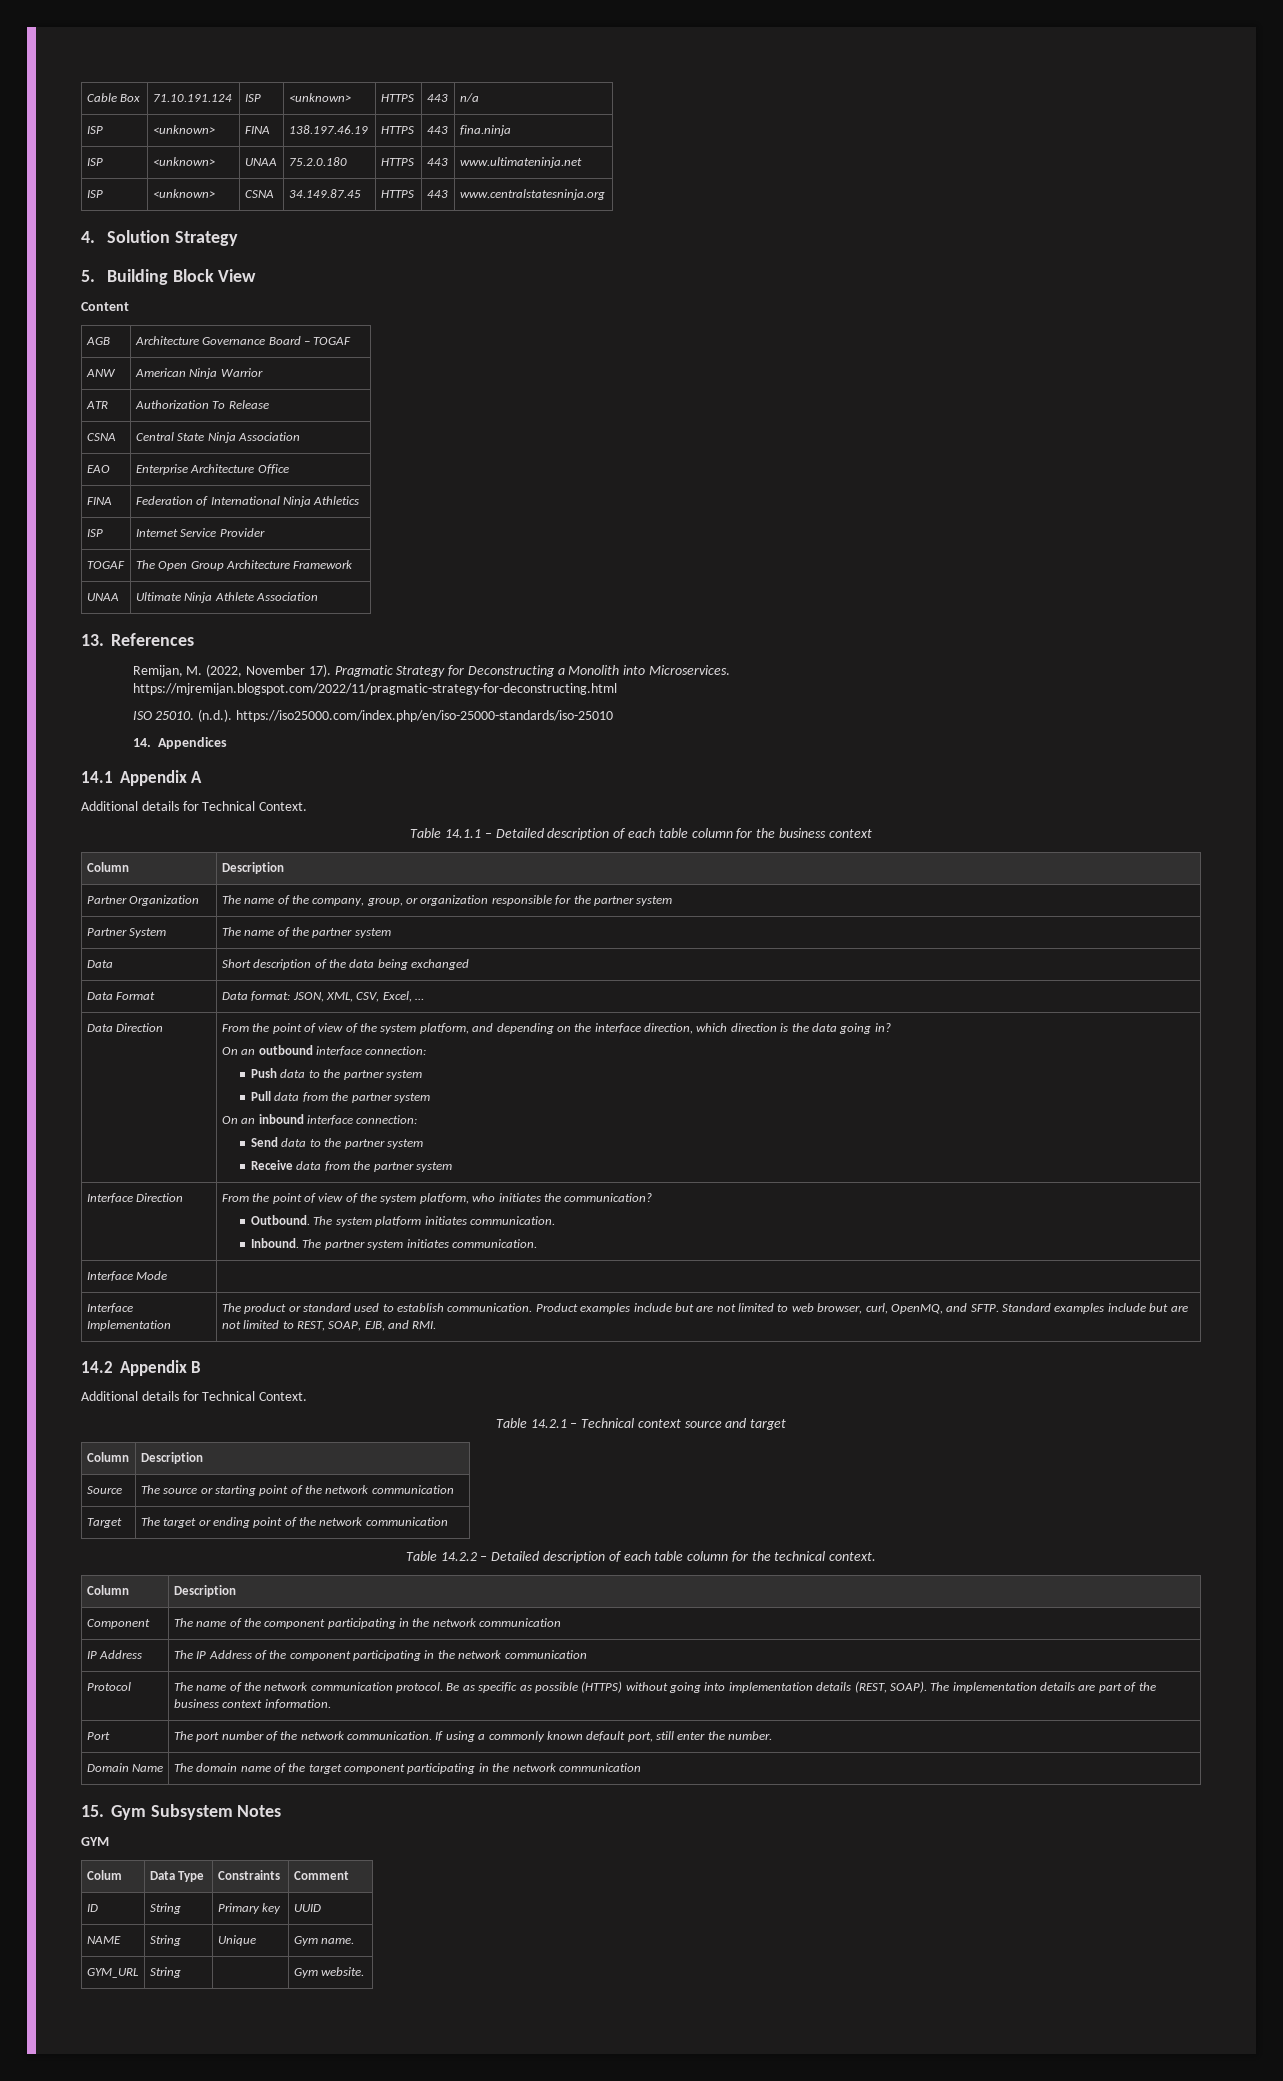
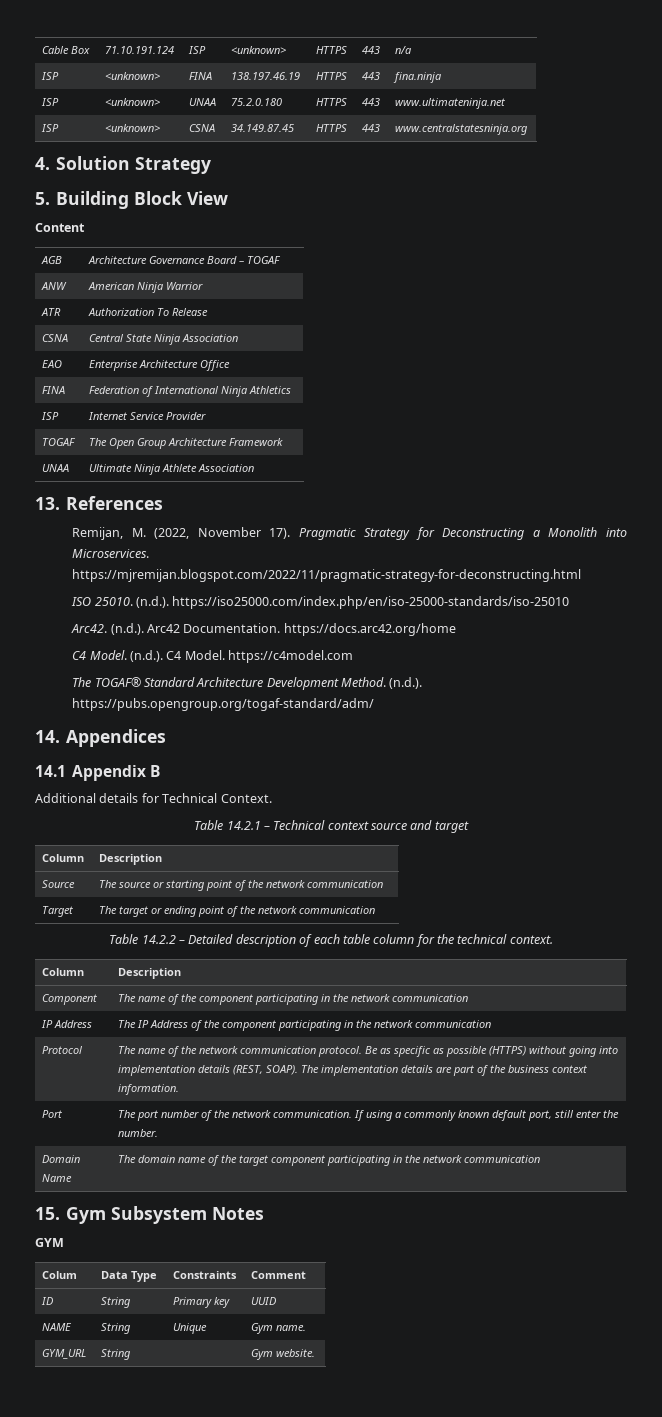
[132,737,228,749] [81,770,203,786] [81,801,308,811] [410,828,872,840] [86,862,129,872] [221,862,284,874] [86,895,200,906] [221,895,673,906] [86,928,167,938] [221,927,391,938] [86,960,113,968] [221,959,470,970] [86,992,156,1000] [221,991,425,1002] [86,1023,164,1032] [221,1023,891,1034] [221,1045,427,1056] [251,1068,422,1080] [251,1091,430,1103] [221,1114,418,1125] [251,1137,423,1149] [251,1160,452,1172] [86,1193,184,1203] [221,1193,653,1204] [251,1215,555,1227] [251,1238,537,1250] [86,1271,168,1281] [86,1303,133,1313] [86,1320,171,1331] [221,1303,1188,1314] [221,1320,437,1331] [81,1361,113,1373] 14. Appendices // 14.1 Appendix A // Additional details for Technical Context. // Table 14.1.1 – Detailed description of each table column for the business context // Column | Description // Partner Organization | The name of the company, group, or organization responsible for the partner system // Partner System | The name of the partner system // Data | Short description of the data being exchanged // Data Format | Data format: JSON, XML, CSV, Excel, … // Data Direction | From the point of view of the system platform, and depending on the interface direction, which direction is the data going in? // On an outbound interface connection: // Push data to the partner system // Pull data from the partner system // On an inbound interface connection: // Send data to the partner system // Receive data from the partner system // Interface Direction | From the point of view of the system platform, who initiates the communication? // Outbound. The system platform initiates communication. // Inbound. The partner system initiates communication. // Interface Mode | // Interface Implementation | The product or standard used to establish communication. Product examples include but are not limited to web browser, curl, OpenMQ, and SFTP. Standard examples include but are not limited to REST, SOAP, EJB, and RMI. // 14.2 -> [71,623,456,636] [72,650,354,663] [72,677,423,690] [72,698,375,711] [35,729,167,747] [35,765,66,777] Arc42. (n.d.). Arc42 Documentation. https://docs.arc42.org/home // C4 Model. (n.d.). C4 Model. https://c4model.com // The TOGAF® Standard Architecture Development Method. (n.d.). https://pubs.opengroup.org/togaf-standard/adm/ // 14. Appendices // 14.1

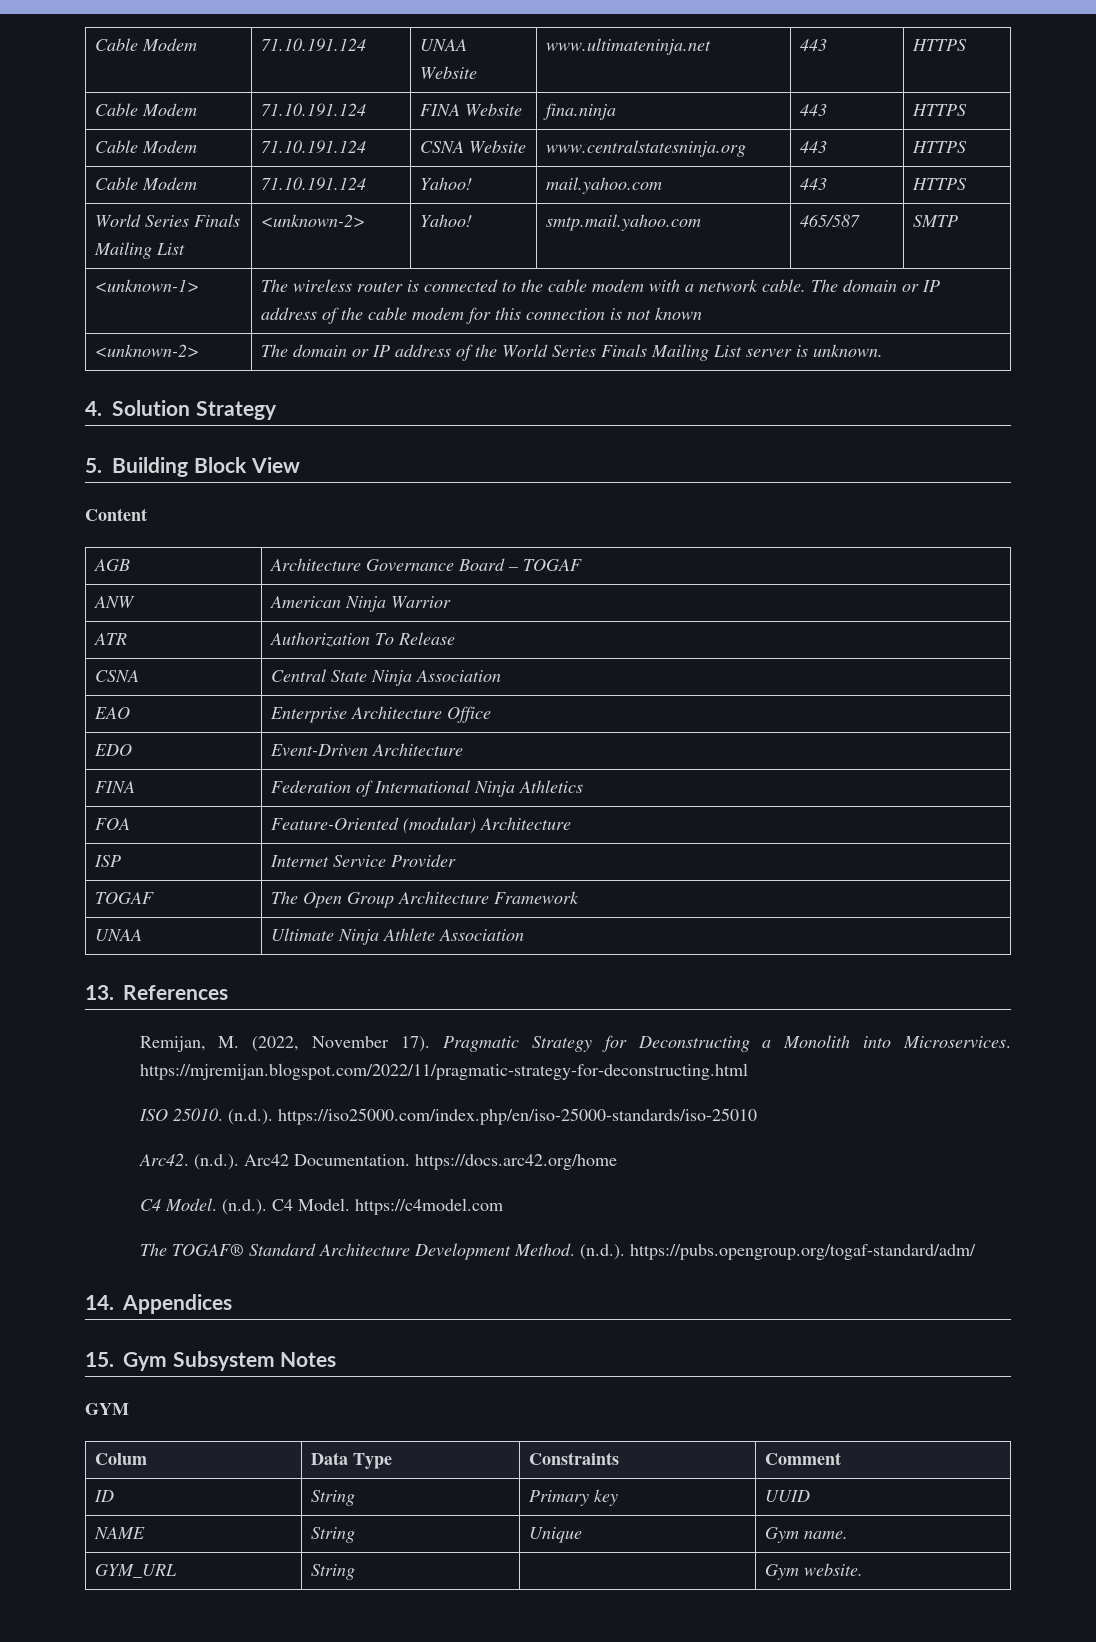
[42,46,91,54] [105,46,175,54] [188,46,207,54] [231,46,287,54] [316,46,348,54] [362,46,381,54] [395,46,413,54] [41,72,60,80] [105,72,161,80] [189,72,213,80] [231,72,301,80] [316,72,348,80] [362,72,381,80] [393,72,443,83] [41,98,60,106] [105,98,161,106] [189,98,217,106] [231,98,283,106] [316,98,348,106] [362,98,381,106] [395,98,506,109] [41,124,60,132] [105,124,161,132] [189,124,216,132] [231,124,295,132] [316,124,348,132] [362,124,381,132] [395,124,529,135] Cable Box | 71.10.191.124 | ISP | <unknown> | HTTPS | 443 | n/a // ISP | <unknown> | FINA | 138.197.46.19 | HTTPS | 443 | fina.ninja // ISP | <unknown> | UNAA | 75.2.0.180 | HTTPS | 443 | www.ultimateninja.net // ISP | <unknown> | CSNA | 34.149.87.45 | HTTPS | 443 | www.centralstatesninja.org -> [95,38,198,51] [261,38,367,51] [420,39,468,51] [420,66,478,79] [546,38,712,55] [800,39,828,51] [912,39,968,51] [95,103,198,116] [261,103,367,116] [420,103,523,116] [543,103,617,120] [800,104,828,116] [912,104,968,116] [95,140,198,153] [261,140,367,153] [420,140,527,153] [546,140,747,157] [800,141,828,153] [912,141,968,153] [95,177,198,190] [261,177,367,190] [420,177,473,190] [546,177,663,194] [800,178,828,190] [912,178,968,190] [95,214,241,227] [94,242,186,259] [261,214,366,227] [420,214,473,227] [546,214,702,231] [800,214,861,227] [913,215,959,227] [95,279,200,292] [261,279,941,292] [261,307,703,324] [95,344,200,357] [261,344,884,361] Cable Modem | 71.10.191.124 | UNAA Website | www.ultimateninja.net | 443 | HTTPS // Cable Modem | 71.10.191.124 | FINA Website | fina.ninja | 443 | HTTPS // Cable Modem | 71.10.191.124 | CSNA Website | www.centralstatesninja.org | 443 | HTTPS // Cable Modem | 71.10.191.124 | Yahoo! | mail.yahoo.com | 443 | HTTPS // World Series Finals Mailing List | <unknown-2> | Yahoo! | smtp.mail.yahoo.com | 465/587 | SMTP // <unknown-1> | The wireless router is connected to the cable modem with a network cable. The domain or IP address of the cable modem for this connection is not known // <unknown-2> | The domain or IP address of the World Series Finals Mailing List server is unknown.
(231, 365) none -> [94,743,133,756] [270,743,464,756] // EDO | Event-Driven Architecture
(292, 390) none -> [95,817,131,830] [271,817,572,834] // FOA | Feature-Oriented (modular) Architecture
[35,765,161,781] [35,793,272,803] [194,820,469,833] [42,854,85,862] [99,854,163,865] [42,880,76,888] [99,880,384,891] [42,906,74,917] [99,906,376,917] [109,934,553,947] [42,968,85,976] [118,968,182,979] [42,994,98,1005] [118,994,469,1005] [41,1020,93,1028] [118,1020,492,1031] [42,1046,84,1054] [118,1046,619,1057] [118,1065,588,1076] [118,1084,180,1095] [42,1110,63,1118] [118,1110,620,1121] [118,1129,159,1137] [42,1155,81,1163] [42,1174,73,1182] [118,1155,541,1166] // 14.1 Appendix B // Additional details for Technical Context. // Table 14.2.1 – Technical context source and target // Column | Description // Source | The source or starting point of the network communication // Target | The target or ending point of the network communication // Table 14.2.2 – Detailed description of each table column for the technical context. // Column | Description // Component | The name of the component participating in the network communication // IP Address | The IP Address of the component participating in the network communication // Protocol | The name of the network communication protocol. Be as specific as possible (HTTPS) without going into implementation details (REST, SOAP). The implementation details are part of the business context information. // Port | The port number of the network communication. If using a commonly known default port, still enter the number. // Domain Name | The domain name of the target component participating in the network communication -> (232, 1304) none

